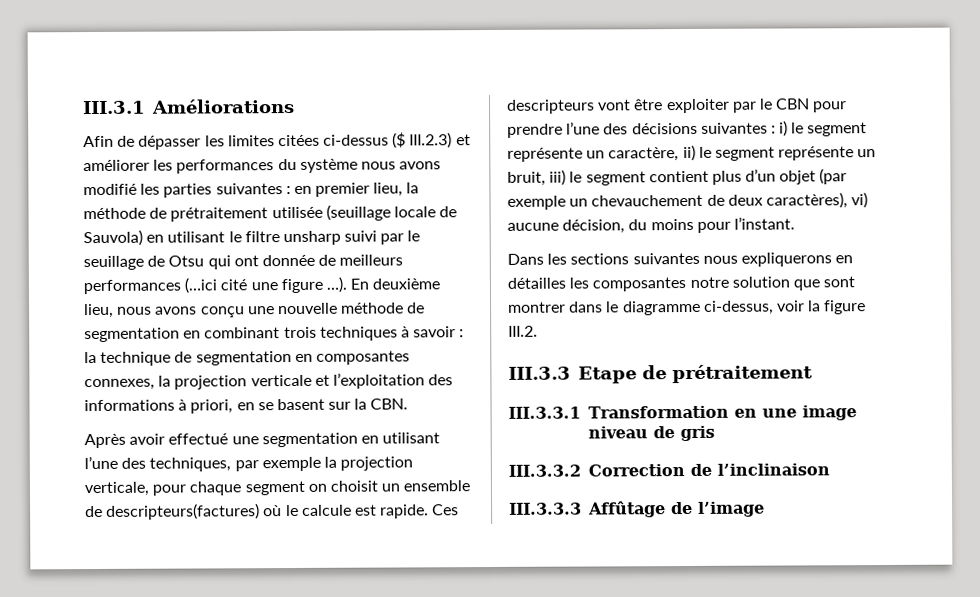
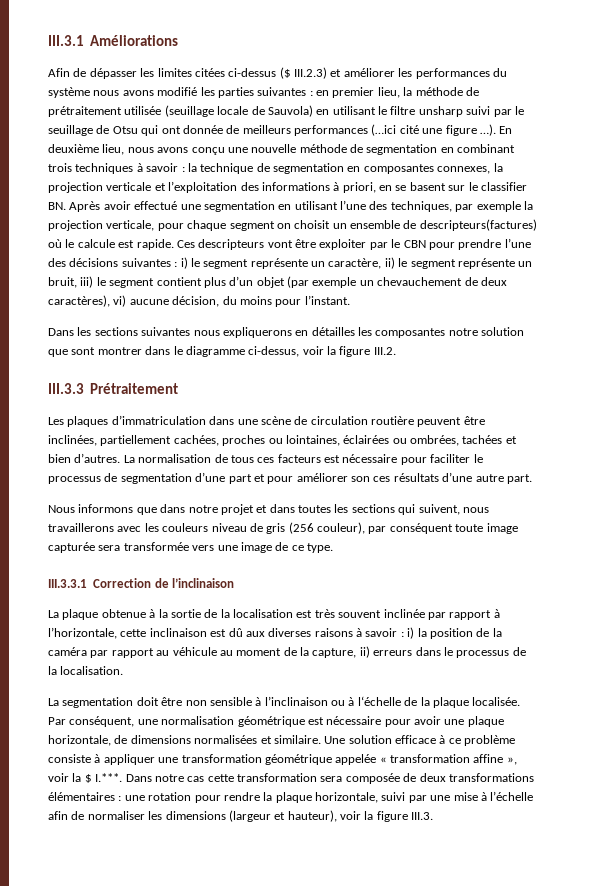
[354,398,409,410] la CBN. // -> [468,182,527,191] [48,202,66,210] le classifier BN.
[577,364,813,384] [508,405,857,421] [587,425,715,442] [508,463,830,477] [509,501,765,518] Etape de prétraitement // III.3.3.1 Transformation en une image niveau de gris // III.3.3.2 Correction de l’inclinaison // III.3.3.3 Affûtage de l’image -> [90,383,179,394] [48,415,485,427] [48,435,517,446] [48,453,483,465] [48,472,532,484] [48,504,489,515] [48,522,518,534] [48,542,333,553] [48,578,234,588] [48,609,500,620] [48,627,502,639] [48,646,526,658] [48,666,124,675] [48,696,521,708] [48,716,504,727] [48,735,516,746] [48,754,517,765] [48,773,534,784] [48,791,534,803] [48,810,434,822] Prétraitement // Les plaques d’immatriculation dans une scène de circulation routière peuvent être inclinées, partiellement cachées, proches ou lointaines, éclairées ou ombrées, tachées et bien d’autres. La normalisation de tous ces facteurs est nécessaire pour faciliter le processus de segmentation d’une part et pour améliorer son ces résultats d’une autre part. // Nous informons que dans notre projet et dans toutes les sections qui suivent, nous travaillerons avec les couleurs niveau de gris (256 couleur), par conséquent toute image capturée sera transformée vers une image de ce type. // III.3.3.1 Correction de l’inclinaison // La plaque obtenue à la sortie de la localisation est très souvent inclinée par rapport à l’horizontale, cette inclinaison est dû aux diverses raisons à savoir : i) la position de la caméra par rapport au véhicule au moment de la capture, ii) erreurs dans le processus de la localisation. // La segmentation doit être non sensible à l’inclinaison ou à l‘échelle de la plaque localisée. Par conséquent, une normalisation géométrique est nécessaire pour avoir une plaque horizontale, de dimensions normalisées et similaire. Une solution efficace à ce problème consiste à appliquer une transformation géométrique appelée « transformation affine », voir la $ I.***. Dans notre cas cette transformation sera composée de deux transformations élémentaires : une rotation pour rendre la plaque horizontale, suivi par une mise à l’échelle afin de normaliser les dimensions (largeur et hauteur), voir la figure III.3.

